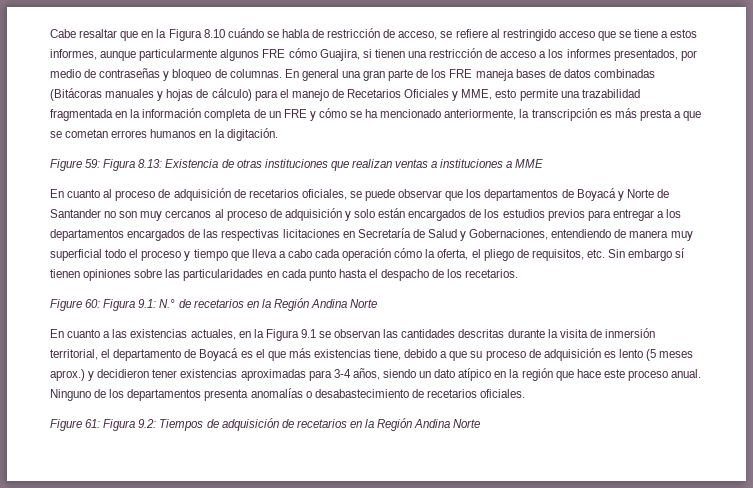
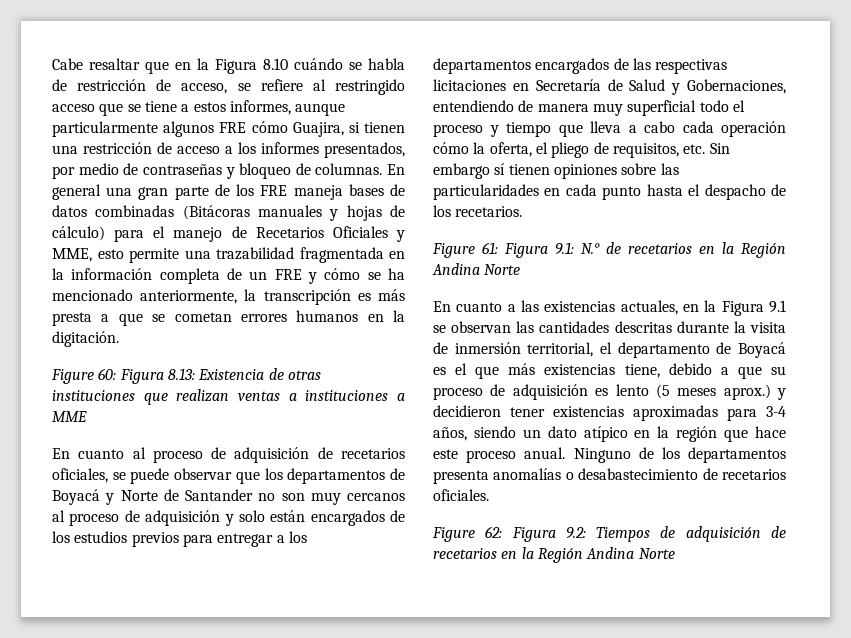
[85,159,101,168] 59: -> [98,368,117,380] 60:
[85,299,101,308] 60: -> [482,242,498,254] 61:
[85,419,101,428] 61: -> [485,526,503,538] 62:

